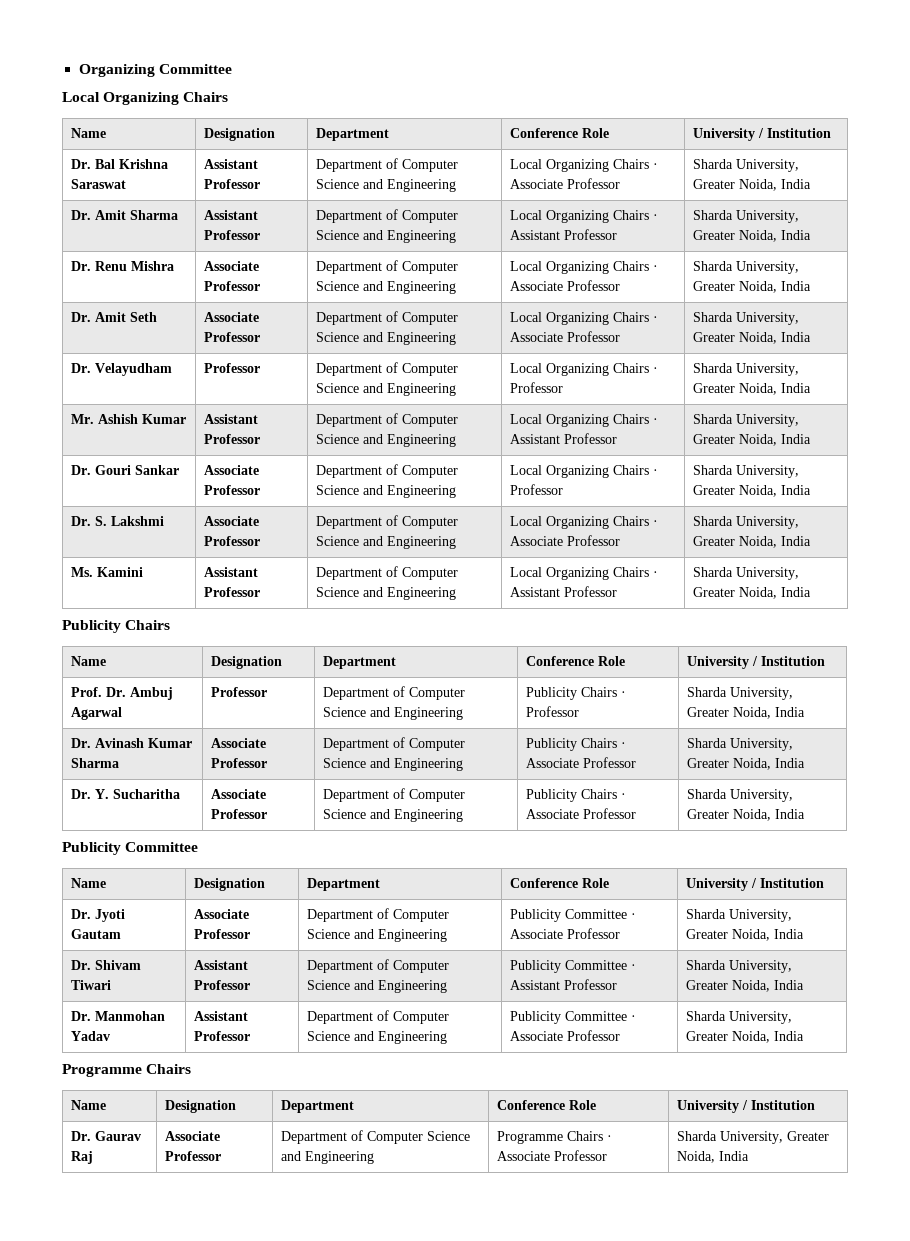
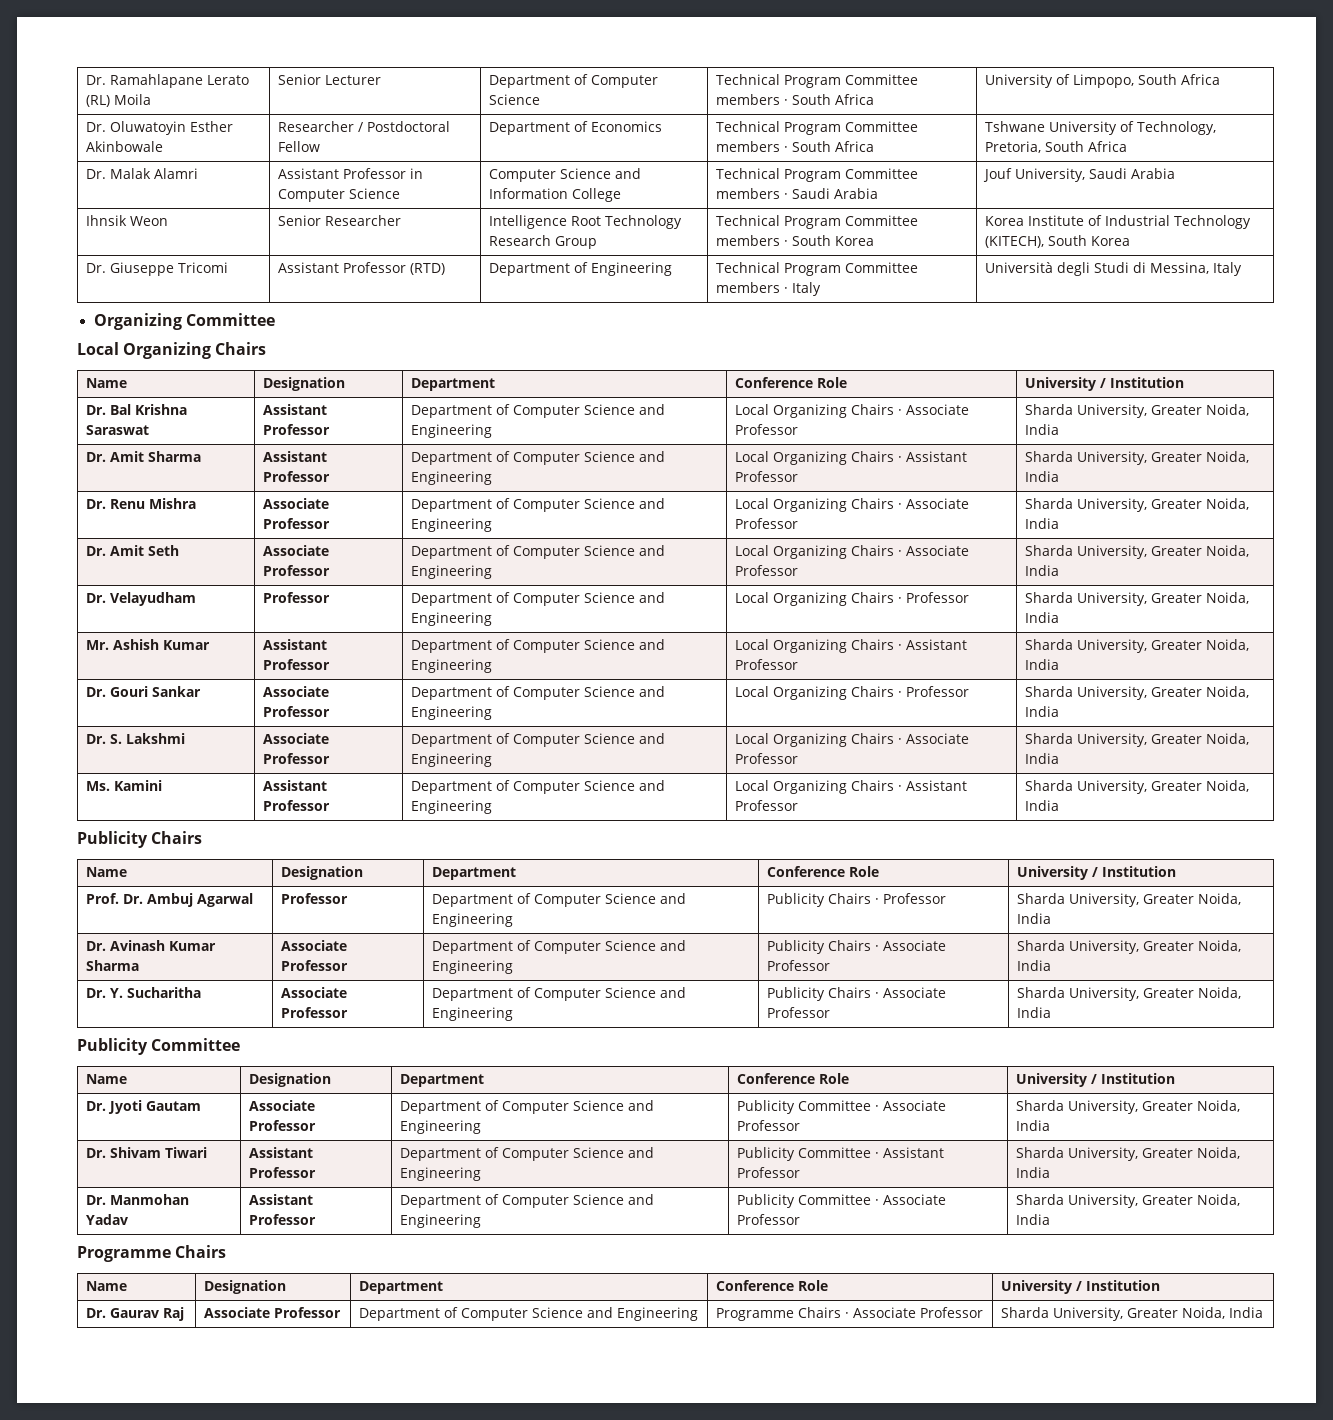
(79, 70) none -> [86,74,250,88] [86,94,152,107] [278,74,382,85] [489,74,659,88] [489,94,541,105] [716,74,919,88] [716,94,875,105] [985,74,1221,88] [86,121,234,135] [86,141,164,152] [278,121,451,132] [278,141,321,152] [489,121,663,135] [716,121,919,135] [716,141,875,152] [985,121,1217,135] [985,141,1128,153] [86,168,199,179] [278,168,424,179] [278,188,401,202] [489,168,642,182] [489,188,622,202] [716,168,919,182] [716,188,879,199] [983,168,1176,182] [86,215,169,226] [278,215,402,226] [489,215,683,229] [489,235,598,249] [716,215,919,229] [716,235,875,246] [985,215,1252,229] [985,235,1131,248] [86,262,229,276] [278,262,446,275] [489,262,673,276] [716,262,919,276] [716,282,822,296] [985,262,1243,276] Dr. Ramahlapane Lerato (RL) Moila | Senior Lecturer | Department of Computer Science | Technical Program Committee members · South Africa | University of Limpopo, South Africa // Dr. Oluwatoyin Esther Akinbowale | Researcher / Postdoctoral Fellow | Department of Economics | Technical Program Committee members · South Africa | Tshwane University of Technology, Pretoria, South Africa // Dr. Malak Alamri | Assistant Professor in Computer Science | Computer Science and Information College | Technical Program Committee members · Saudi Arabia | Jouf University, Saudi Arabia // Ihnsik Weon | Senior Researcher | Intelligence Root Technology Research Group | Technical Program Committee members · South Korea | Korea Institute of Industrial Technology (KITECH), South Korea // Dr. Giuseppe Tricomi | Assistant Professor (RTD) | Department of Engineering | Technical Program Committee members · Italy | Università degli Studi di Messina, Italy //

